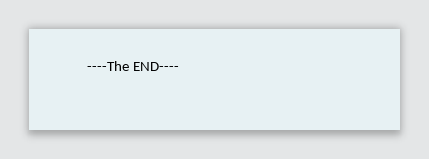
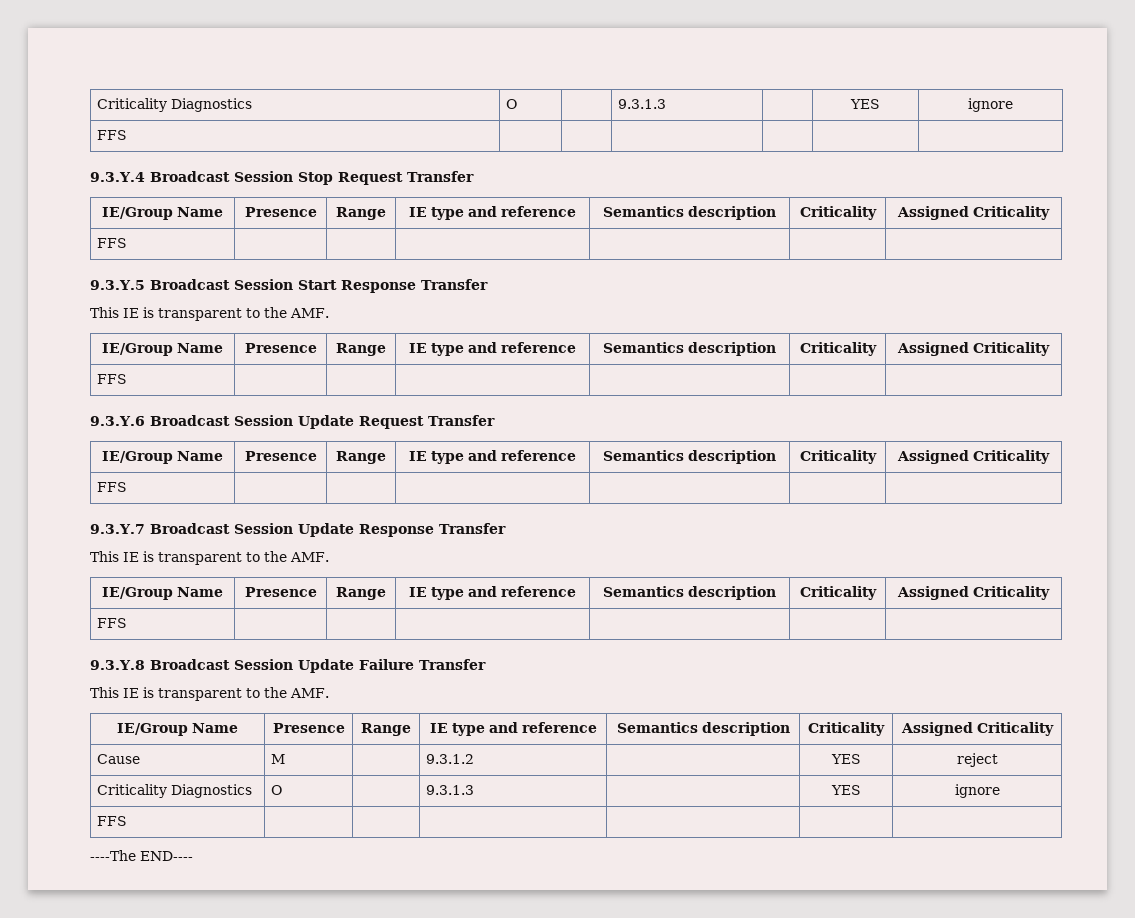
(87, 66) none -> [97,98,253,112] [506,99,518,109] [618,99,667,109] [850,99,880,109] [968,98,1013,112] [97,130,128,140] [90,171,474,185] [102,207,223,220] [244,207,317,217] [336,207,386,220] [409,206,576,220] [603,206,776,220] [799,206,877,220] [897,206,1050,220] [97,238,128,248] [90,279,488,293] [90,307,329,321] [102,343,223,356] [244,343,317,353] [336,343,386,356] [409,342,576,356] [603,342,776,356] [799,342,877,356] [897,342,1050,356] [97,374,128,384] [90,415,495,429] [102,451,223,464] [244,451,317,461] [336,451,386,464] [409,450,576,464] [603,450,776,464] [799,450,877,464] [897,450,1050,464] [97,482,128,492] [90,523,506,537] [90,551,329,565] [102,587,223,600] [244,587,317,597] [336,587,386,600] [409,586,576,600] [603,586,776,600] [799,586,877,600] [897,586,1050,600] [97,618,128,628] [90,659,486,673] [90,687,329,701] [117,723,238,736] [272,723,345,733] [361,723,411,736] [429,722,597,736] [616,722,790,736] [808,722,885,736] [900,722,1054,736] [97,754,141,764] [271,754,286,764] [426,754,475,764] [830,754,861,764] [956,753,998,767] [97,784,253,798] [271,785,283,795] [426,785,475,795] [830,785,861,795] [954,784,1000,798] [97,816,128,826] Criticality Diagnostics | O | | 9.3.1.3 | | YES | ignore // FFS | | | | | | // 9.3.Y.4 Broadcast Session Stop Request Transfer // IE/Group Name | Presence | Range | IE type and reference | Semantics description | Criticality | Assigned Criticality // FFS | | | | | | // 9.3.Y.5 Broadcast Session Start Response Transfer // This IE is transparent to the AMF. // IE/Group Name | Presence | Range | IE type and reference | Semantics description | Criticality | Assigned Criticality // FFS | | | | | | // 9.3.Y.6 Broadcast Session Update Request Transfer // IE/Group Name | Presence | Range | IE type and reference | Semantics description | Criticality | Assigned Criticality // FFS | | | | | | // 9.3.Y.7 Broadcast Session Update Response Transfer // This IE is transparent to the AMF. // IE/Group Name | Presence | Range | IE type and reference | Semantics description | Criticality | Assigned Criticality // FFS | | | | | | // 9.3.Y.8 Broadcast Session Update Failure Transfer // This IE is transparent to the AMF. // IE/Group Name | Presence | Range | IE type and reference | Semantics description | Criticality | Assigned Criticality // Cause | M | | 9.3.1.2 | | YES | reject // Criticality Diagnostics | O | | 9.3.1.3 | | YES | ignore // FFS | | | | | | //

